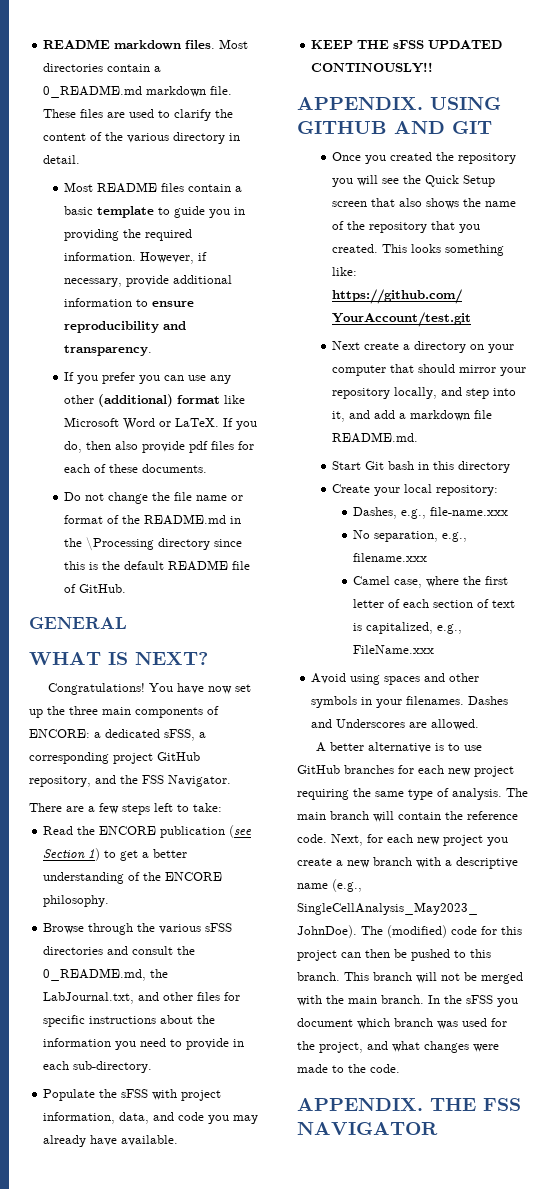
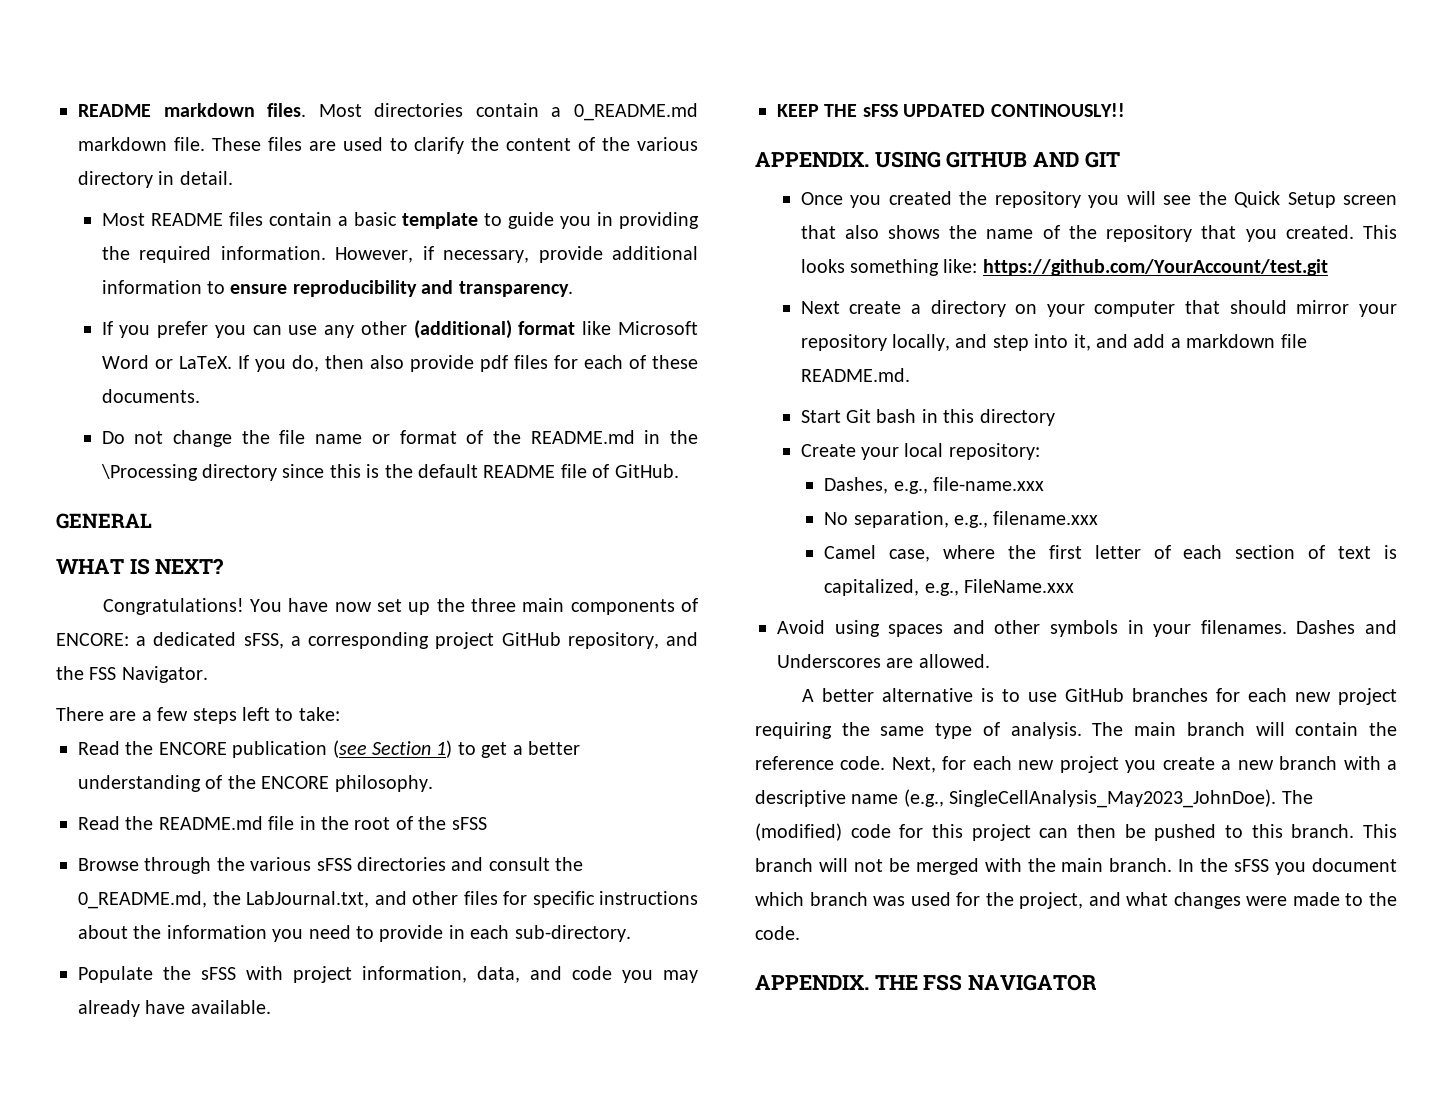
(110, 901) none -> [78,816,487,830] // Read the README.md file in the root of the sFSS

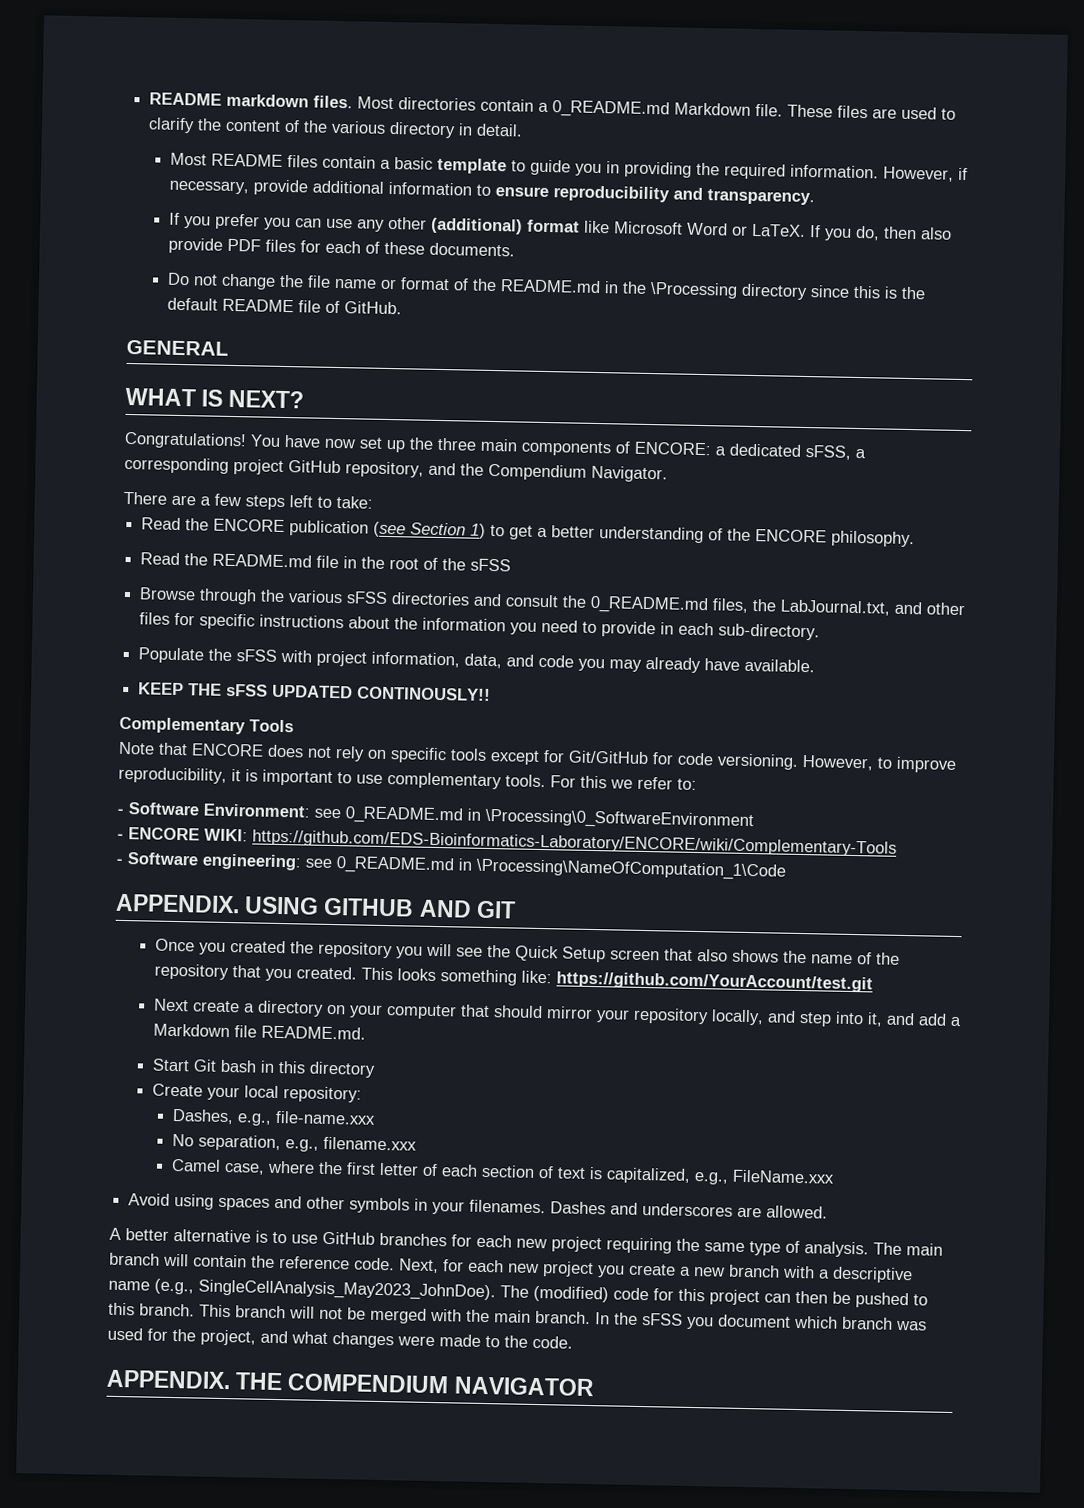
[78,137,167,151] markdown -> [674,102,752,116] Markdown
[479,355,508,372] pdf -> [226,238,261,252] PDF
[89,667,117,680] FSS -> [488,463,587,481] Compendium
[78,891,207,909] 0_README.md, -> [590,595,750,615] 0_README.md files,
(1125, 110) none -> [119,716,294,735] [118,741,957,773] [118,766,697,790] [117,802,754,831] [117,827,897,857] [116,852,786,881] // Complementary Tools // Note that ENCORE does not rely on specific tools except for Git/GitHub for code versioning. However, to improve reproducibility, it is important to use complementary tools. For this we refer to: // - Software Environment: see 0_README.md in \Processing\0_SoftwareEnvironment // - ENCORE WIKI: https://github.com/EDS-Bioinformatics-Laboratory/ENCORE/wiki/Complementary-Tools // - Software engineering: see 0_README.md in \Processing\NameOfComputation_1\Code
[1186,334,1276,348] markdown -> [152,1023,230,1038] Markdown
[777,654,881,668] Underscores -> [642,1203,734,1217] underscores
[923,974,963,991] FSS -> [287,1373,450,1394] COMPENDIUM

